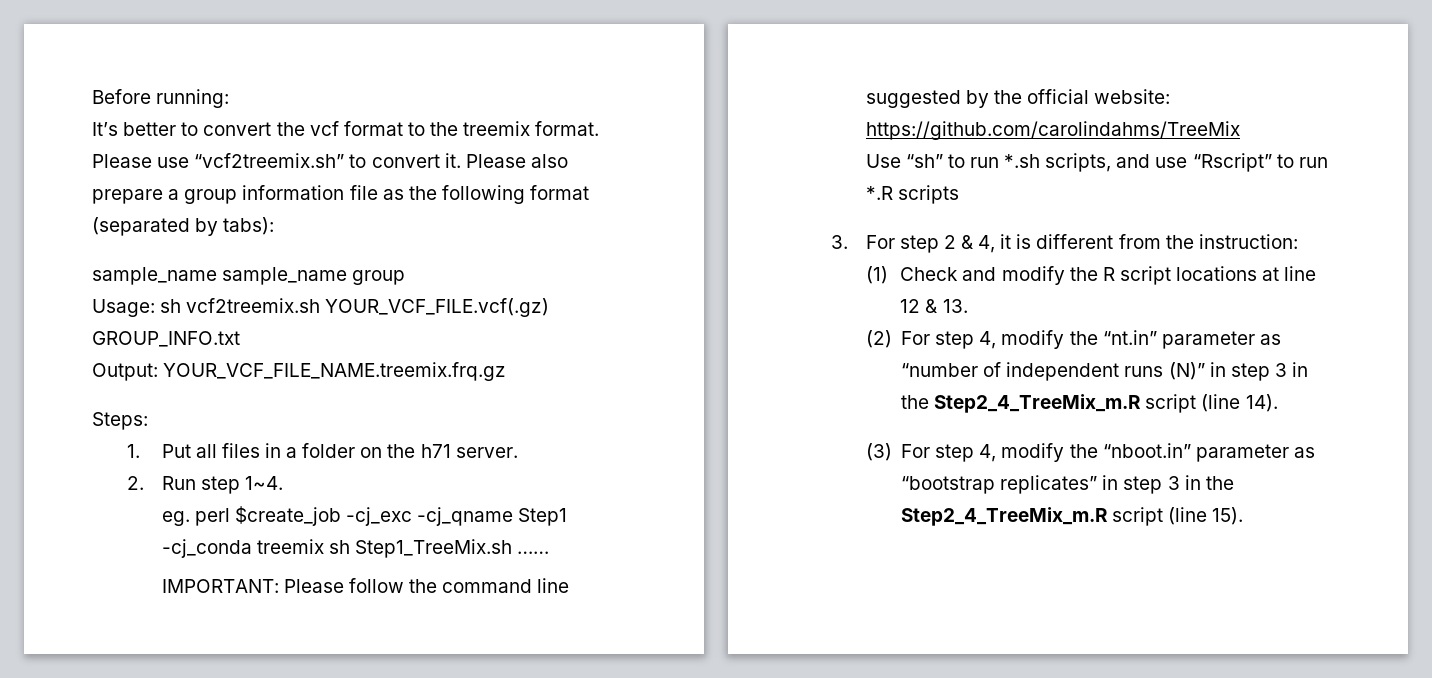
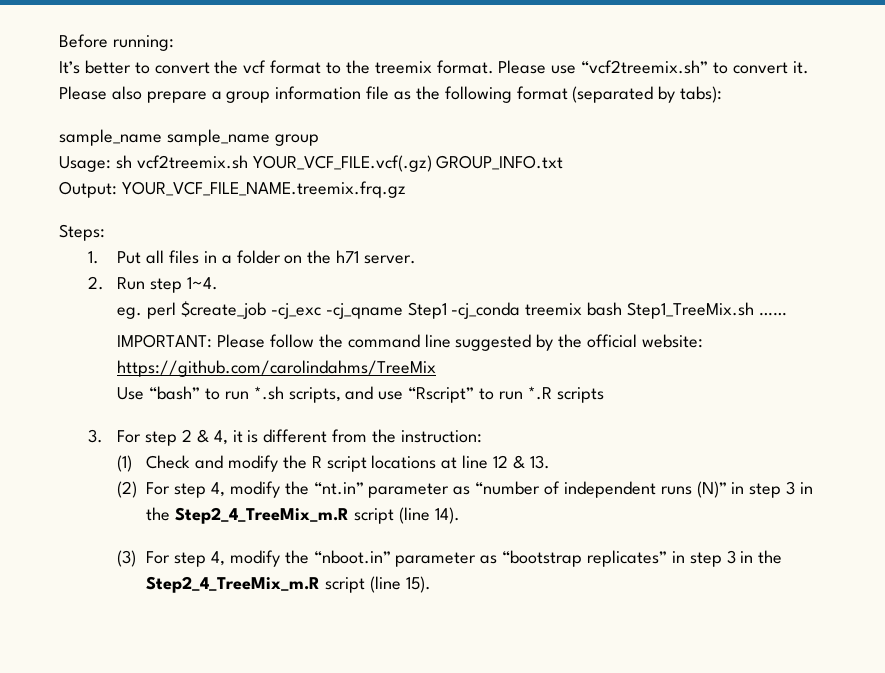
[328,540,350,554] sh -> [587,302,623,316] bash
[905,154,943,168] “sh” -> [149,386,201,400] “bash”

